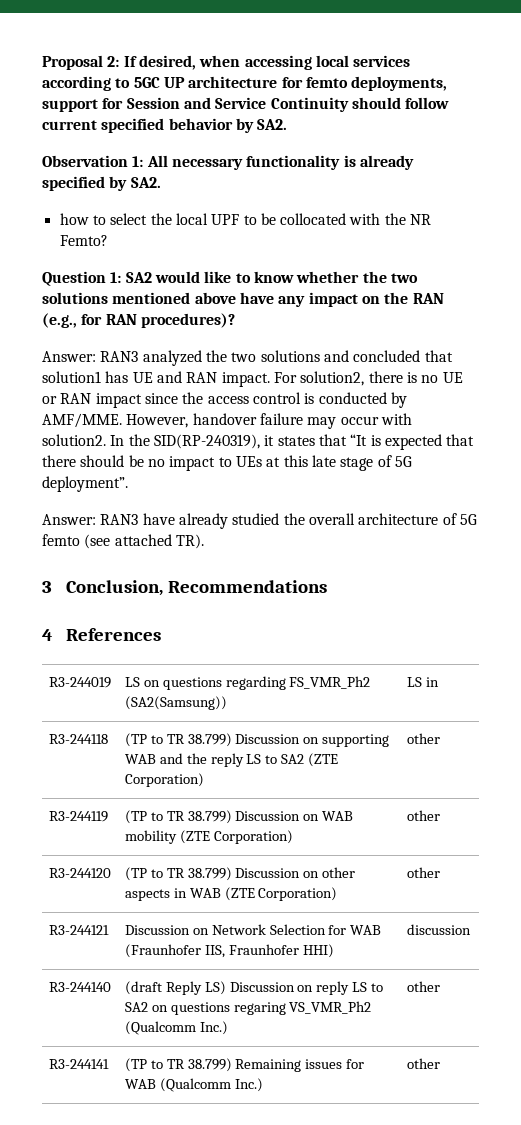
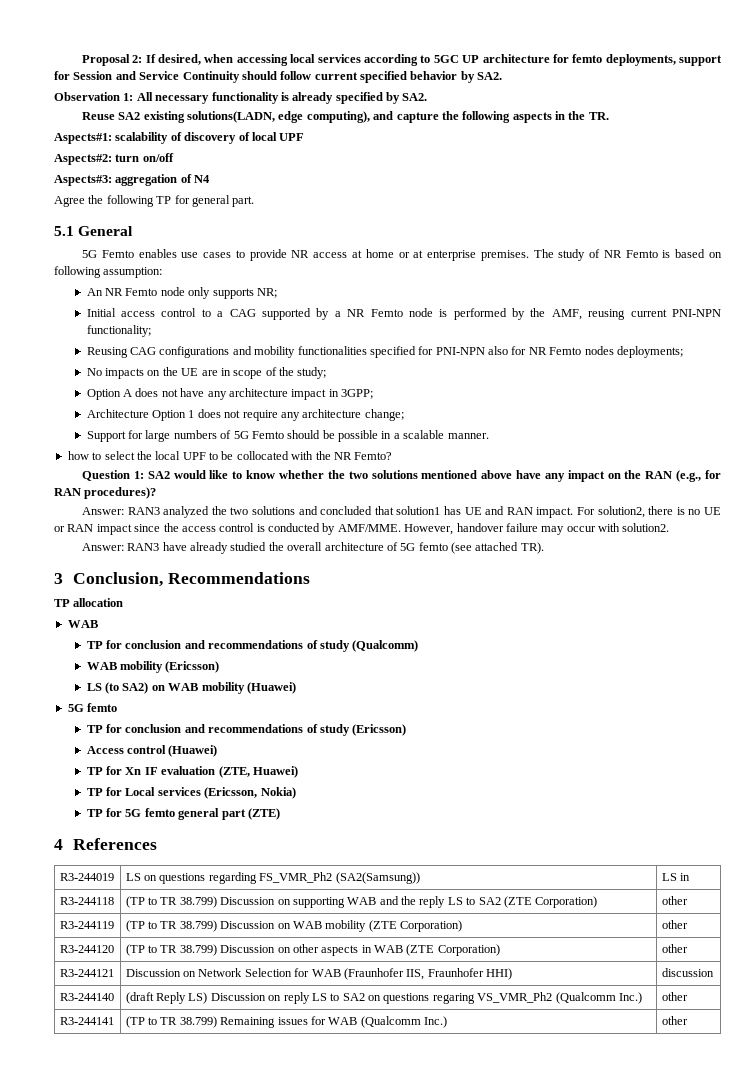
(161, 182) none -> [81,111,609,123] [54,132,305,144] [54,153,174,165] [54,174,211,186] [54,195,255,207] [54,226,134,236] [81,249,722,261] [54,266,163,278] [86,287,277,299] [86,308,721,320] [86,325,151,337] [86,346,683,358] [86,367,327,379] [86,388,374,400] [86,409,404,421] [86,430,489,442] // Reuse SA2 existing solutions(LADN, edge computing), and capture the following aspects in the TR. // Aspects#1: scalability of discovery of local UPF // Aspects#2: turn on/off // Aspects#3: aggregation of N4 // Agree the following TP for general part. // 5.1 General // 5G Femto enables use cases to provide NR access at home or at enterprise premises. The study of NR Femto is based on following assumption: // An NR Femto node only supports NR; // Initial access control to a CAG supported by a NR Femto node is performed by the AMF, reusing current PNI-NPN functionality; // Reusing CAG configurations and mobility functionalities specified for PNI-NPN also for NR Femto nodes deployments; // No impacts on the UE are in scope of the study; // Option A does not have any architecture impact in 3GPP; // Architecture Option 1 does not require any architecture change; // Support for large numbers of 5G Femto should be possible in a scalable manner.
[110,434,475,450] [42,455,412,471] [42,476,128,492] In the SID(RP-240319), it states that “It is expected that there should be no impact to UEs at this late stage of 5G deployment”. -> (670, 527) none
(327, 586) none -> [54,598,124,607] [67,620,98,628] [86,640,419,652] [86,661,220,673] [86,682,296,694] [67,703,118,712] [86,724,407,736] [86,745,218,757] [86,766,298,778] [86,787,296,799] [86,808,280,820] // TP allocation // WAB // TP for conclusion and recommendations of study (Qualcomm) // WAB mobility (Ericsson) // LS (to SA2) on WAB mobility (Huawei) // 5G femto // TP for conclusion and recommendations of study (Ericsson) // Access control (Huawei) // TP for Xn IF evaluation (ZTE, Huawei) // TP for Local services (Ericsson, Nokia) // TP for 5G femto general part (ZTE)

